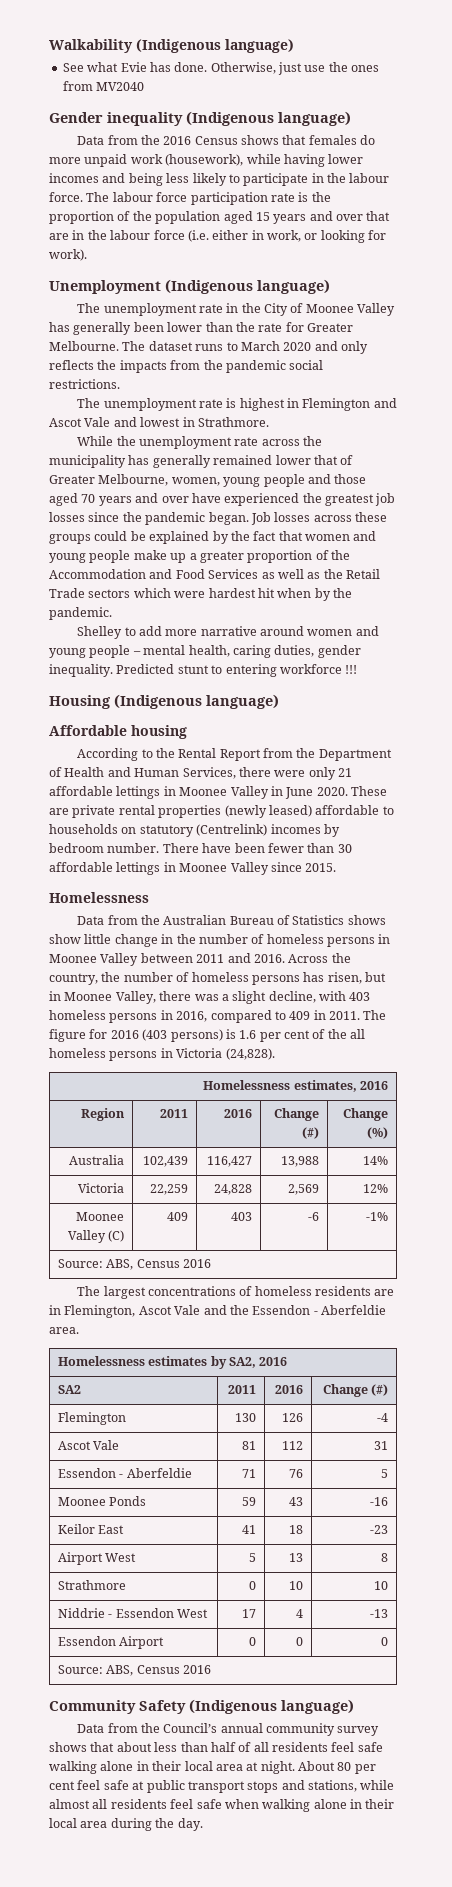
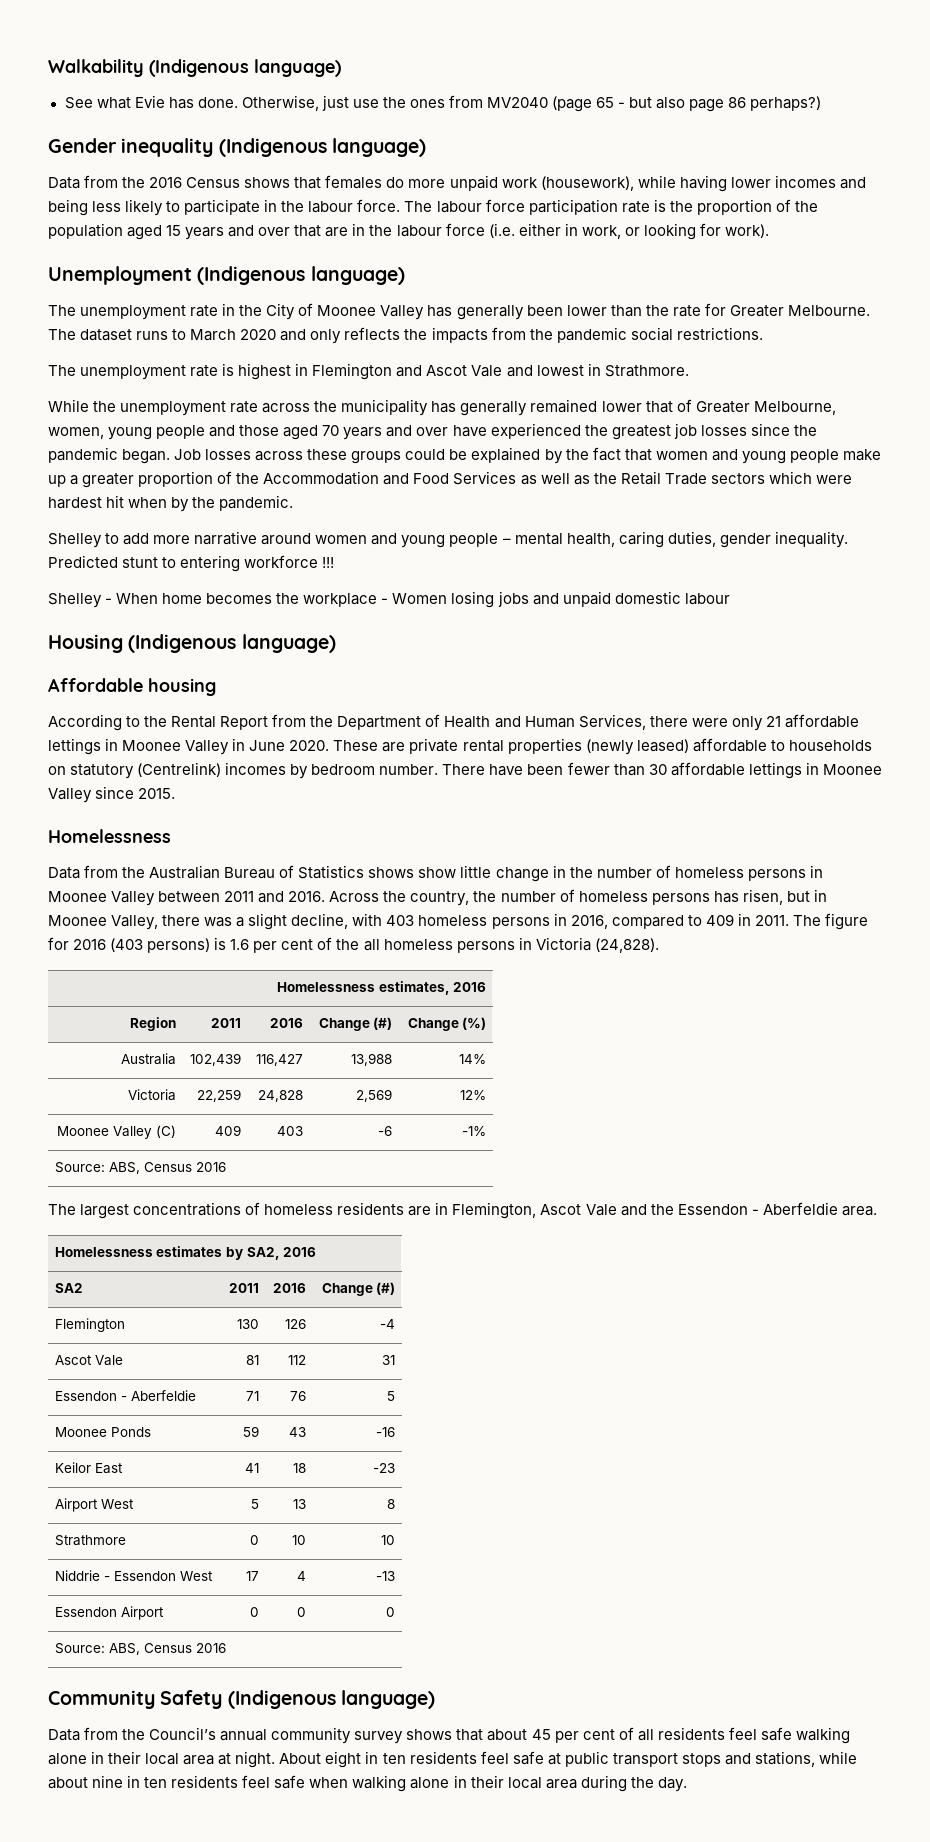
(145, 86) none -> [552,96,822,112] (page 65 - but also page 86 perhaps?)
(358, 669) none -> [48,591,730,608] // Shelley - When home becomes the workplace - Women losing jobs and unpaid domestic labour
[154,1742,236,1752] less than half -> [531,1729,615,1743] 45 per cent
[337,1762,376,1774] [49,1781,75,1790] 80 per cent -> [325,1751,477,1768] eight in ten residents
[49,1799,108,1809] almost all -> [48,1775,168,1789] about nine in ten

